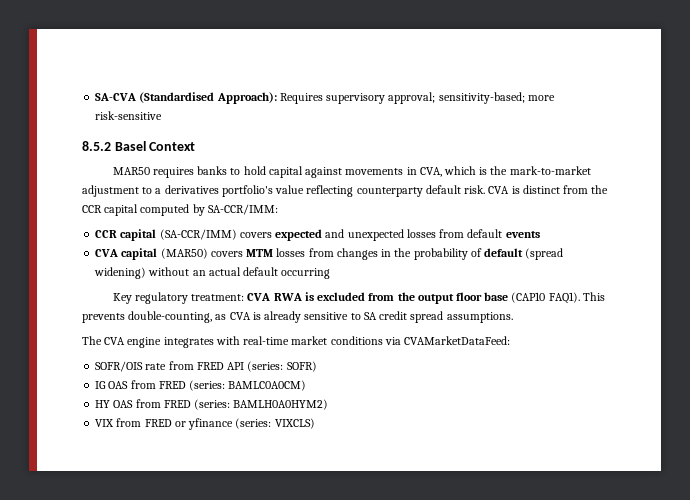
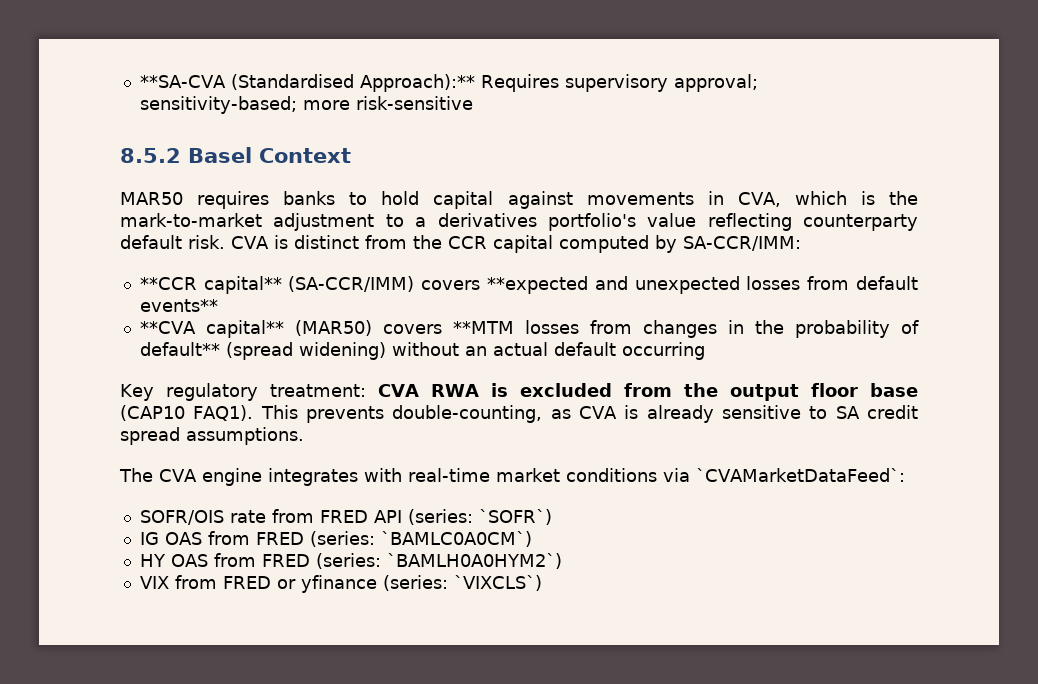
[95,92,277,104] SA-CVA (Standardised Approach): -> [139,74,475,92] **SA-CVA (Standardised Approach):**
[95,229,157,241] CCR capital -> [139,276,282,294] **CCR capital**
[275,229,323,241] expected -> [487,276,588,294] **expected
[505,231,540,238] [95,248,158,260] events // CVA capital -> [139,299,218,312] [139,320,284,338] events** // **CVA capital**
[246,249,274,257] MTM -> [452,321,514,334] **MTM
[484,248,524,257] default -> [139,342,220,356] default**
[404,336,511,345] CVAMarketDataFeed: -> [695,468,905,482] `CVAMarketDataFeed`:
[286,361,317,372] SOFR) -> [478,509,552,525] `SOFR`)
[228,380,307,391] BAMLC0A0CM) -> [380,531,532,547] `BAMLC0A0CM`)
[233,399,329,410] BAMLH0A0HYM2) -> [386,553,562,569] `BAMLH0A0HYM2`)
[274,418,315,429] VIXCLS) -> [453,575,542,591] `VIXCLS`)

